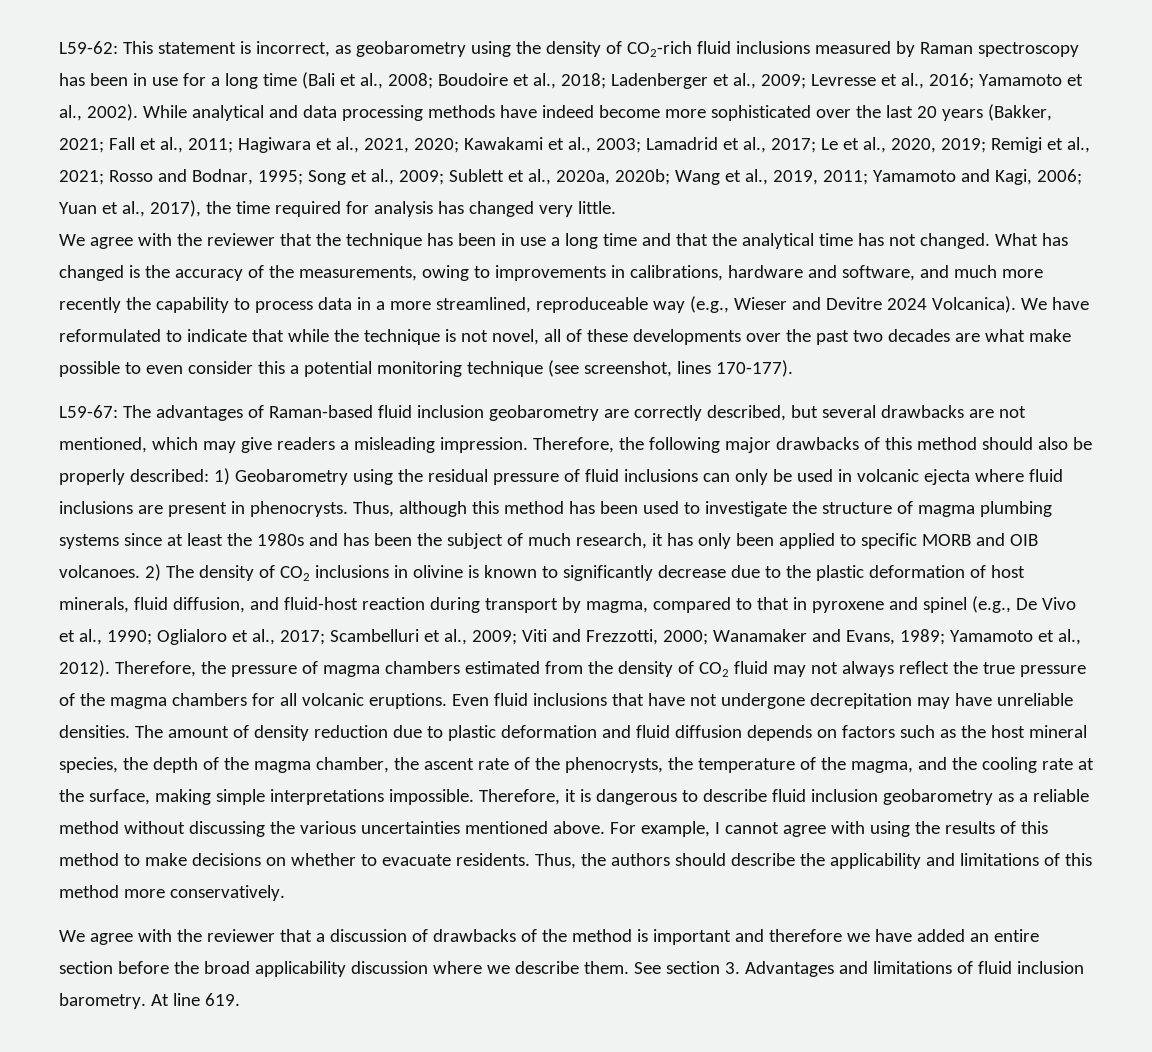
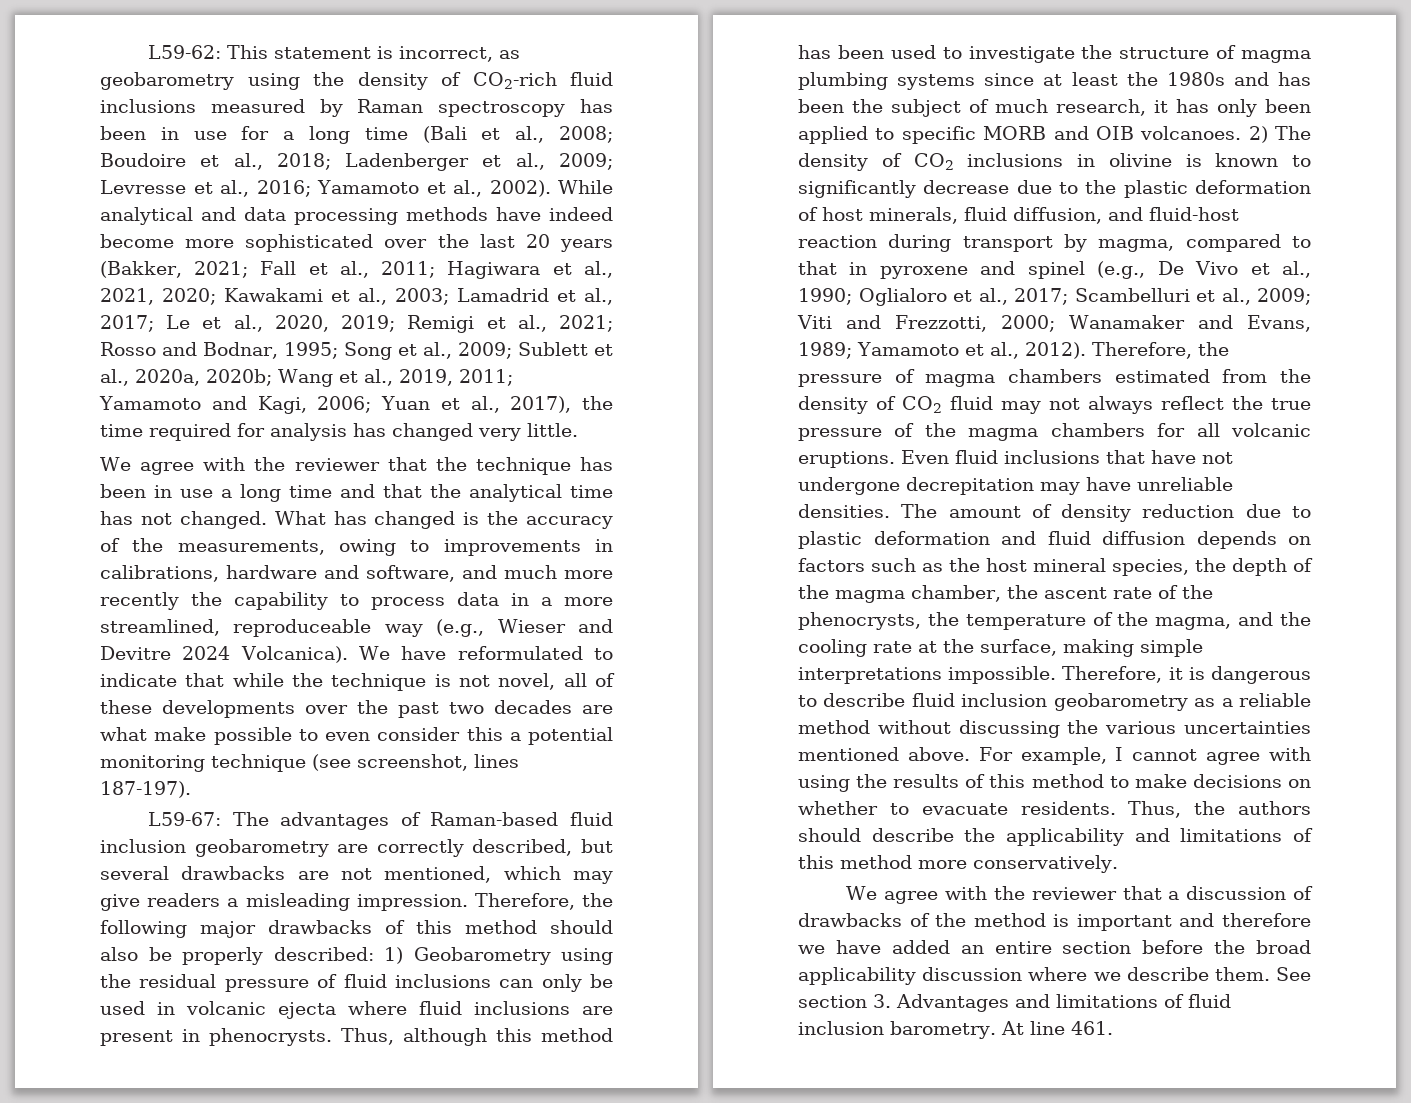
[715,360,793,377] 170-177). -> [100,781,191,798] 187-197).
[204,993,240,1006] 619. -> [1070,1021,1113,1035] 461.

